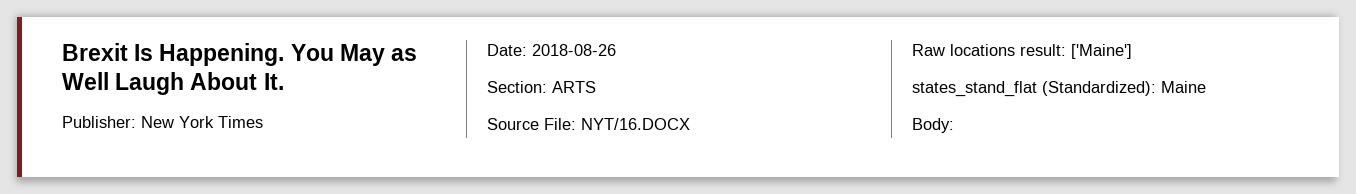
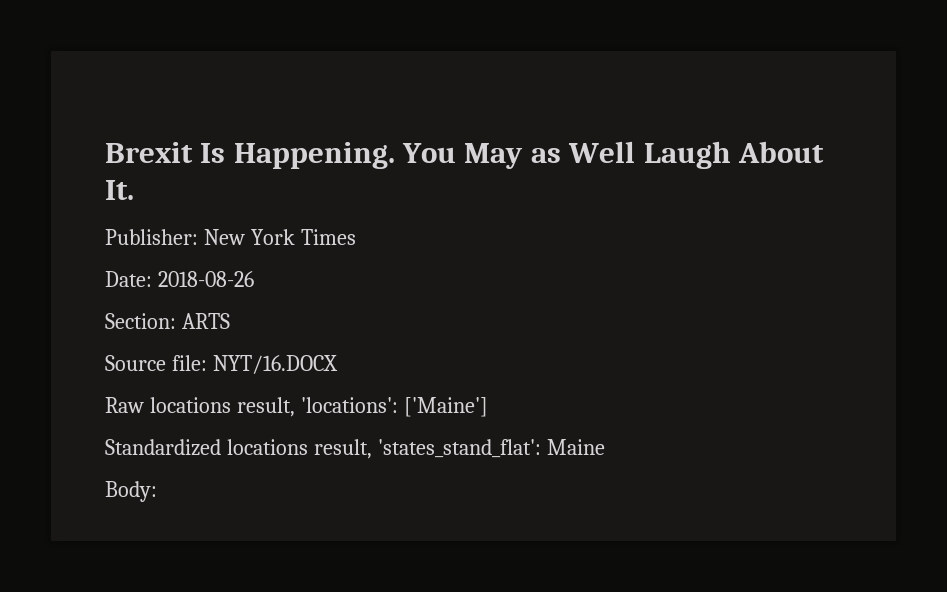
[544,118,576,130] File: -> [171,355,207,371] file:
[1020,44,1066,56] result: -> [236,397,398,417] result, 'locations':
[912,81,1156,97] states_stand_flat (Standardized): -> [105,439,541,459] Standardized locations result, 'states_stand_flat':

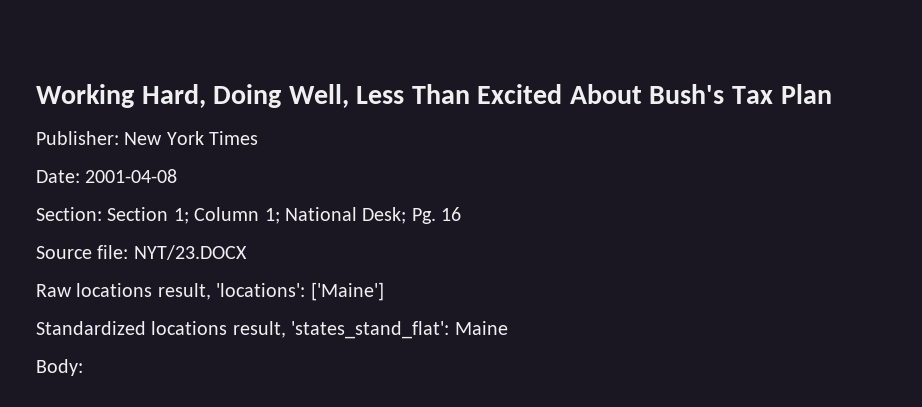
[105,141,824,169] [105,180,134,200] Brexit Is Happening. You May as Well Laugh About It. -> [36,84,832,108] Working Hard, Doing Well, Less Than Excited About Bush's Tax Plan
[157,271,254,287] 2018-08-26 -> [85,169,178,183] 2001-04-08
[181,313,230,329] ARTS -> [107,207,462,224] Section 1; Column 1; National Desk; Pg. 16
[212,355,338,374] NYT/16.DOCX -> [133,245,247,260] NYT/23.DOCX

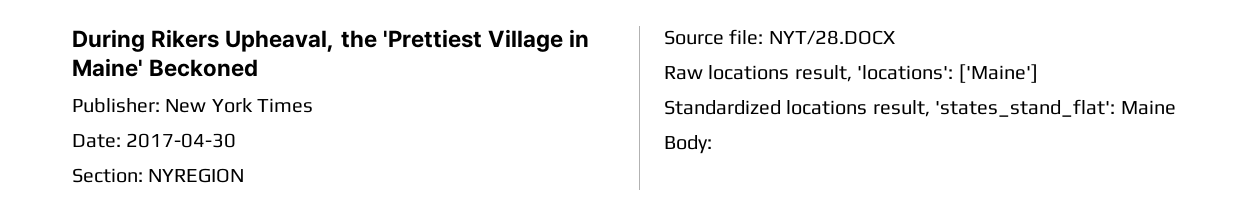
[36,84,832,108] Working Hard, Doing Well, Less Than Excited About Bush's Tax Plan -> [72,29,590,52] [72,58,259,77] During Rikers Upheaval, the 'Prettiest Village in Maine' Beckoned
[85,169,178,183] 2001-04-08 -> [126,133,237,148] 2017-04-30
[107,207,462,224] Section 1; Column 1; National Desk; Pg. 16 -> [148,168,245,183] NYREGION
[133,245,247,260] NYT/23.DOCX -> [768,30,895,45] NYT/28.DOCX

